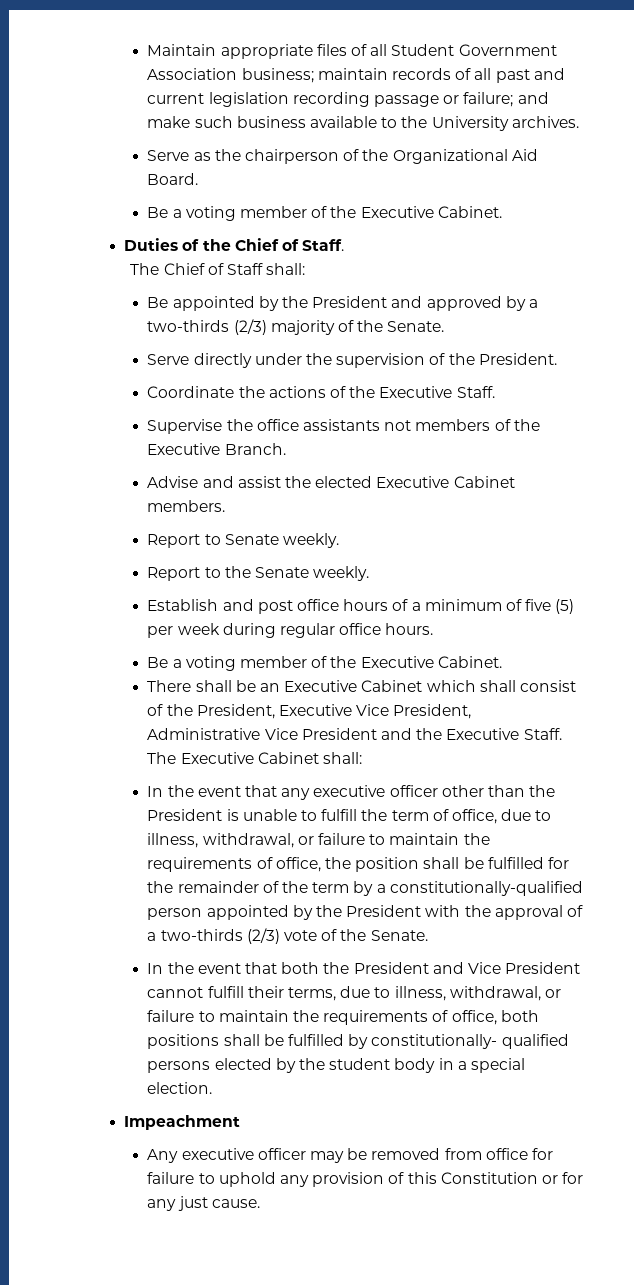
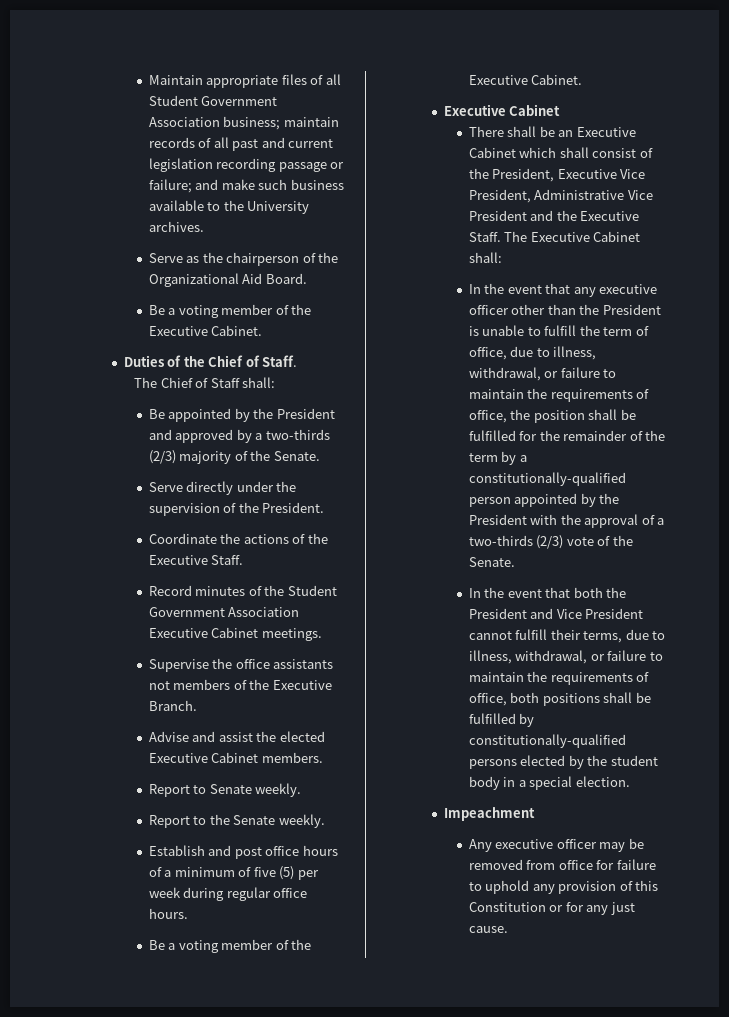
(495, 392) none -> [148,585,337,596] [148,607,300,617] [148,627,322,641] // Record minutes of the Student Government Association Executive Cabinet meetings.
(502, 662) none -> [443,104,561,116] // Executive Cabinet
[371,1034,569,1049] constitutionally- qualified -> [468,734,626,748] constitutionally-qualified

